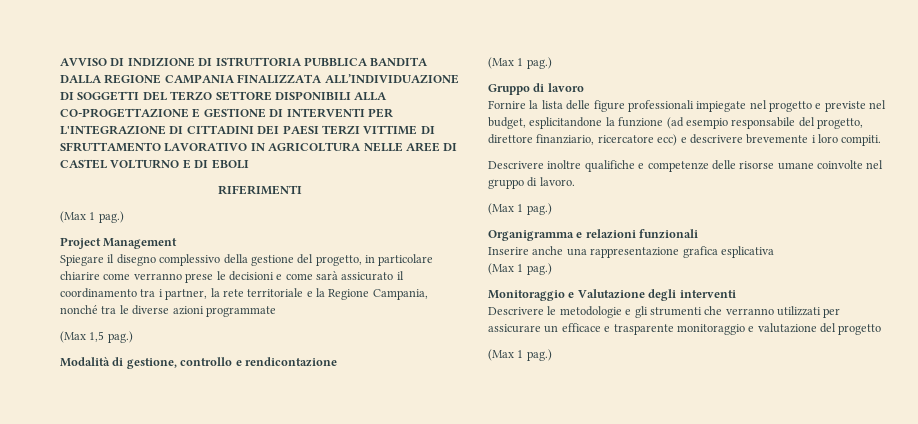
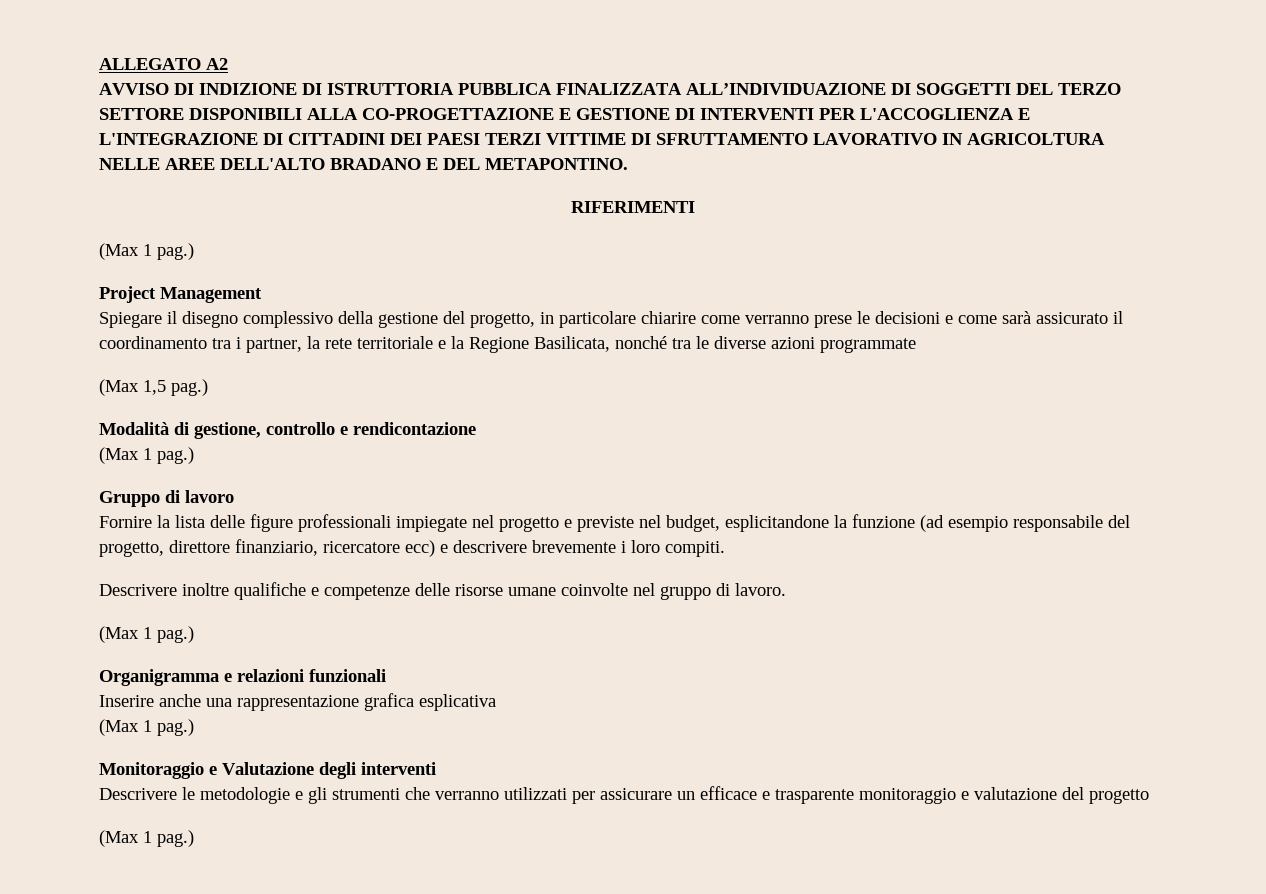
(60, 62) none -> [99,58,228,70] ALLEGATO A2 //
[370,57,429,66] [60,74,235,84] BANDITA DALLA REGIONE CAMPANIA -> (552, 89) none
(393, 113) none -> [860,108,1030,120] L'ACCOGLIENZA E
[443,143,458,151] [60,159,249,169] DI CASTEL VOLTURNO E DI EBOLI -> [220,158,628,170] DELL'ALTO BRADANO E DEL METAPONTINO.
[372,289,428,300] Campania, -> [534,336,610,352] Basilicata,

